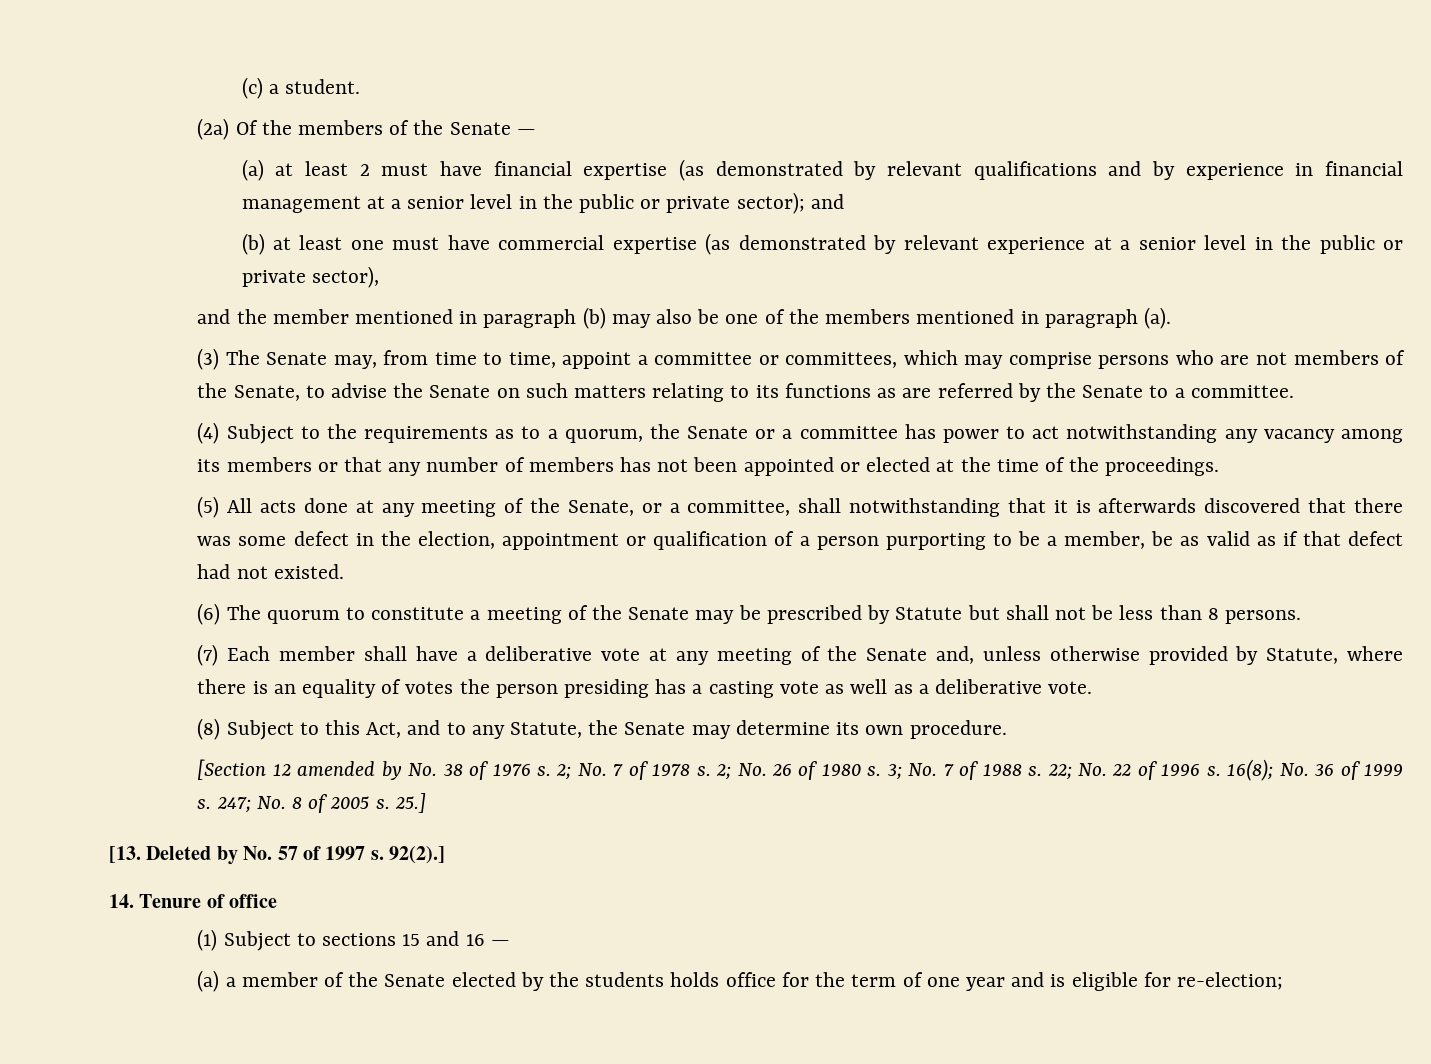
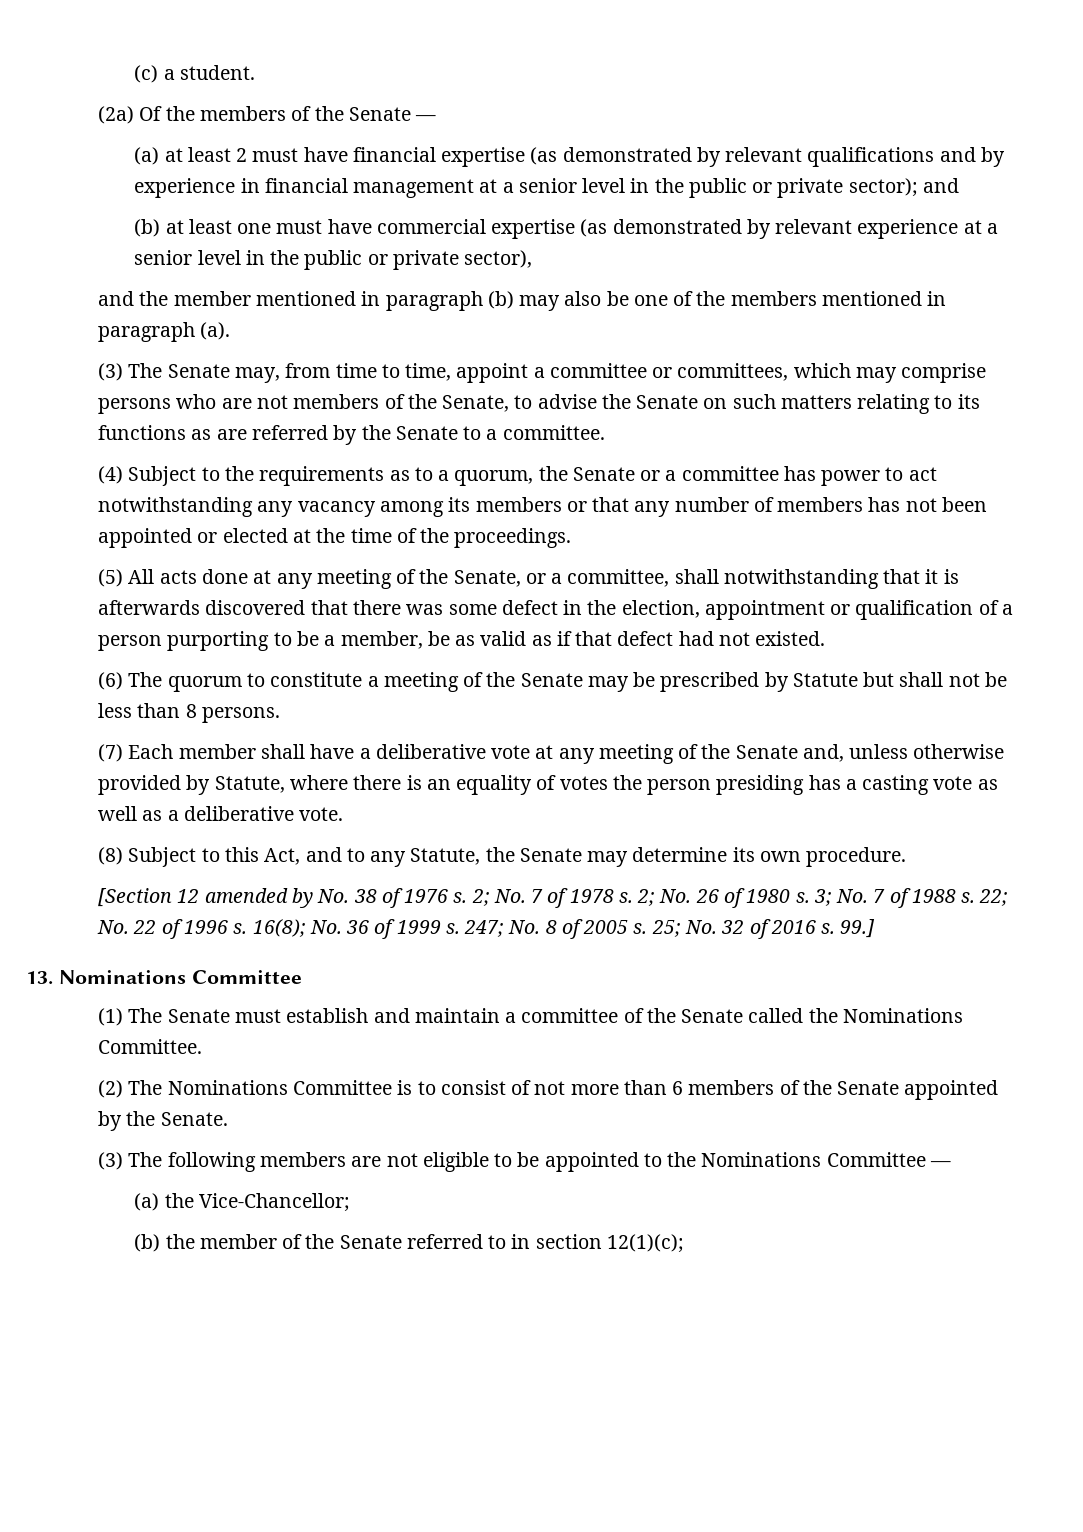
[394,793,426,813] [109,846,446,865] [109,894,278,908] [197,929,510,951] [197,970,1283,992] 25.] // [13. Deleted by No. 57 of 1997 s. 92(2).] // 14. Tenure of office // (1) Subject to sections 15 and 16 — // (a) a member of the Senate elected by the students holds office for the term of one year and is eligible for re-election; -> [651,919,876,939] [26,970,302,985] [98,1008,963,1026] [98,1039,203,1054] [98,1080,999,1100] [98,1111,228,1131] [98,1152,951,1172] [134,1193,350,1212] [134,1234,684,1253] 25; No. 32 of 2016 s. 99.] // 13. Nominations Committee // (1) The Senate must establish and maintain a committee of the Senate called the Nominations Committee. // (2) The Nominations Committee is to consist of not more than 6 members of the Senate appointed by the Senate. // (3) The following members are not eligible to be appointed to the Nominations Committee — // (a) the Vice-Chancellor; // (b) the member of the Senate referred to in section 12(1)(c);

